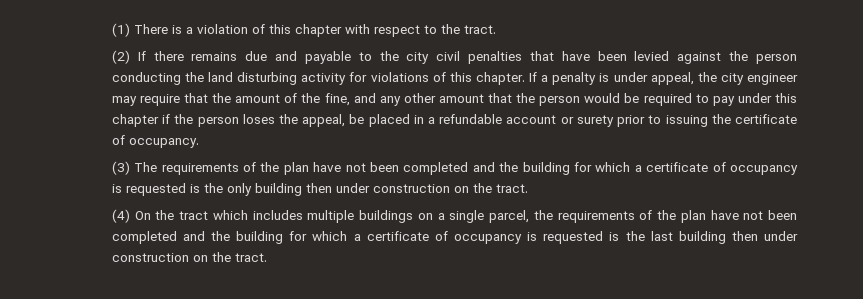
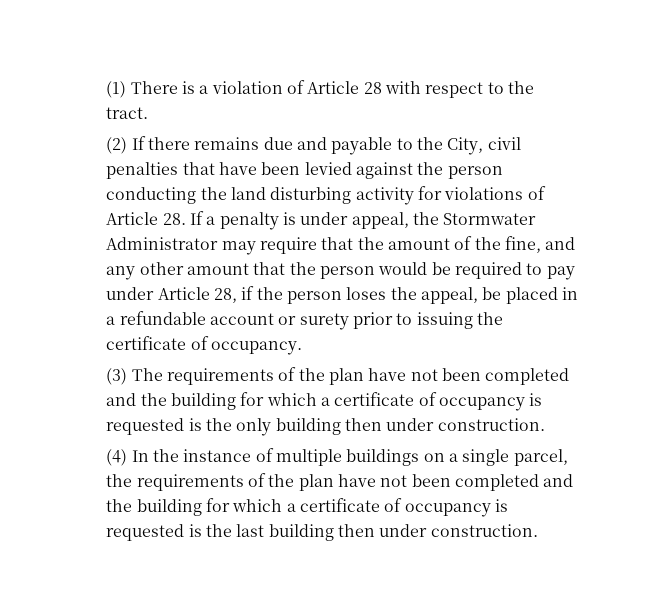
[268,24,342,37] this chapter -> [307,81,382,94] Article 28
[406,52,430,64] city -> [447,137,484,155] City,
[449,72,525,85] this chapter. -> [106,212,186,225] Article 28.
[720,73,799,85] city engineer -> [443,213,537,225] [106,237,219,250] Stormwater Administrator
[774,93,797,103] [111,114,159,127] this chapter -> [157,287,237,303] Article 28,
[372,183,528,193] [111,209,303,223] construction on the tract. // (4) On the tract which includes -> [437,418,545,431] [106,448,274,466] construction. // (4) In the instance of
[111,252,267,262] construction on the tract. -> [430,524,538,537] construction.

